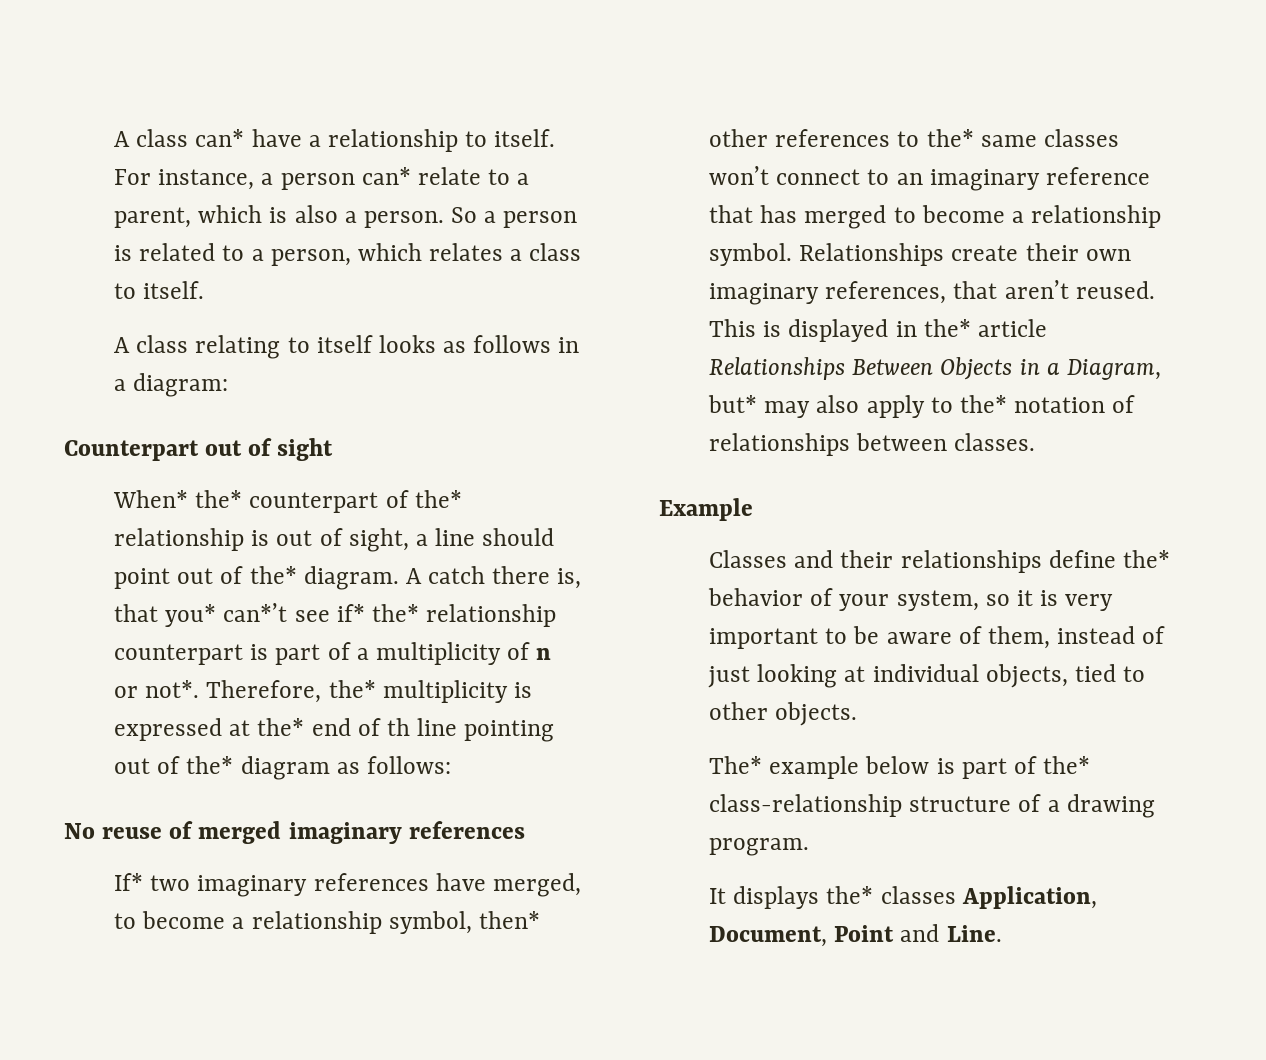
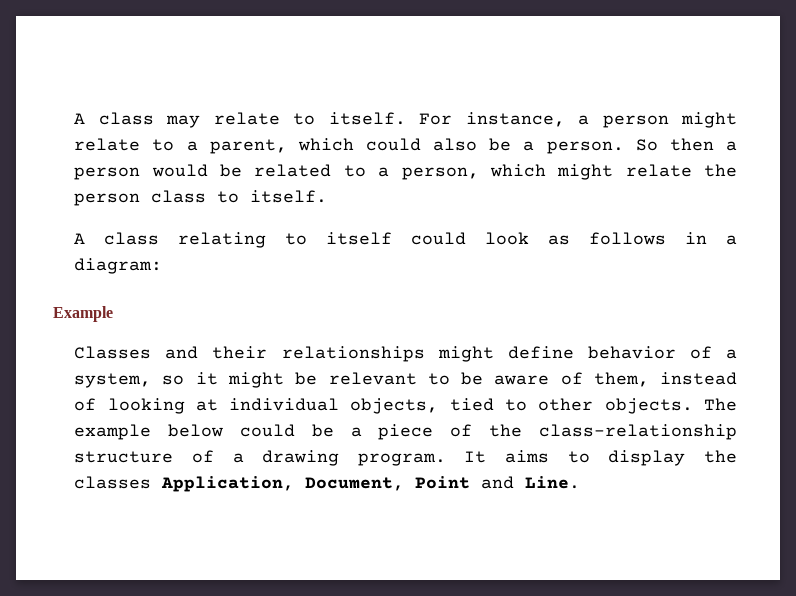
[114,129,458,152] A class can* have a relationship -> [74,112,280,128] A class may relate
[361,167,411,185] can* -> [681,112,737,128] might
[269,205,338,223] is also -> [365,138,512,151] could also be
[484,211,578,228] [114,245,133,261] a person is -> [669,138,737,151] [74,164,242,180] then a person would be
[429,243,523,261] relates a -> [557,164,738,180] [74,193,141,206] might relate the person
[378,335,436,353] looks -> [411,232,530,245] could look
[64,438,334,461] [113,490,462,513] [114,528,555,552] [114,566,582,590] [114,603,557,627] [114,642,552,665] [114,680,532,703] [114,718,555,742] [114,756,451,780] [64,821,525,844] [114,873,581,897] [114,911,540,934] [709,129,1119,147] [709,166,1150,191] [709,205,1162,229] [709,243,1131,266] [709,280,1155,305] [709,319,1047,342] [709,357,1161,380] [708,395,1136,418] [709,433,1036,456] // Counterpart out of sight // When* the* counterpart of the* relationship is out of sight, a line should point out of the* diagram. A catch there is, that you* can*’t see if* the* relationship counterpart is part of a multiplicity of n or not*. Therefore, the* multiplicity is expressed at the* end of th line pointing out of the* diagram as follows: // No reuse of merged imaginary references // If* two imaginary references have merged, to become a relationship symbol, then* other references to the* same classes won’t connect to an imaginary reference that has merged to become a relationship symbol. Relationships create their own imaginary references, that aren’t reused. This is displayed in the* article Relationships Between Objects in a Diagram, but* may also apply to the* notation of relationships between classes. -> (163, 266) none
[1048,550,1170,568] define the* -> [437,346,574,362] might define
[839,594,890,611] your -> [725,349,737,359] a
[1040,590,1114,611] [709,628,819,649] is very important -> [227,372,417,388] might be relevant
[708,666,751,688] just -> (97, 404) none
[709,756,763,774] // The* -> [704,398,738,411] The
[936,756,1091,779] is part of the* -> [239,424,523,440] could be a piece of the
[709,886,874,909] // It displays the* -> [464,450,737,466] It aims to display the

